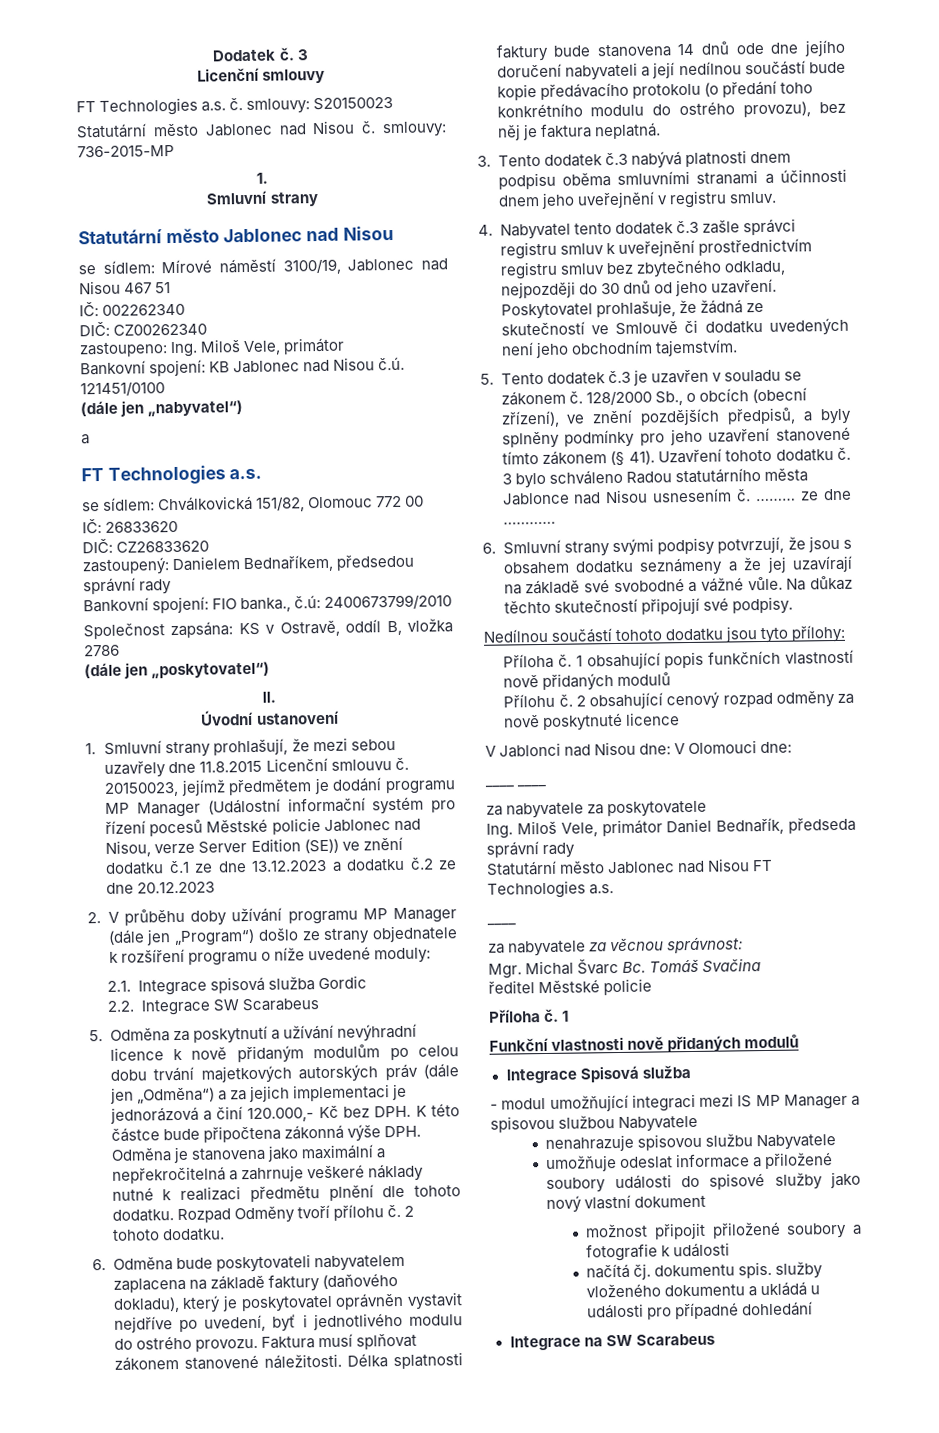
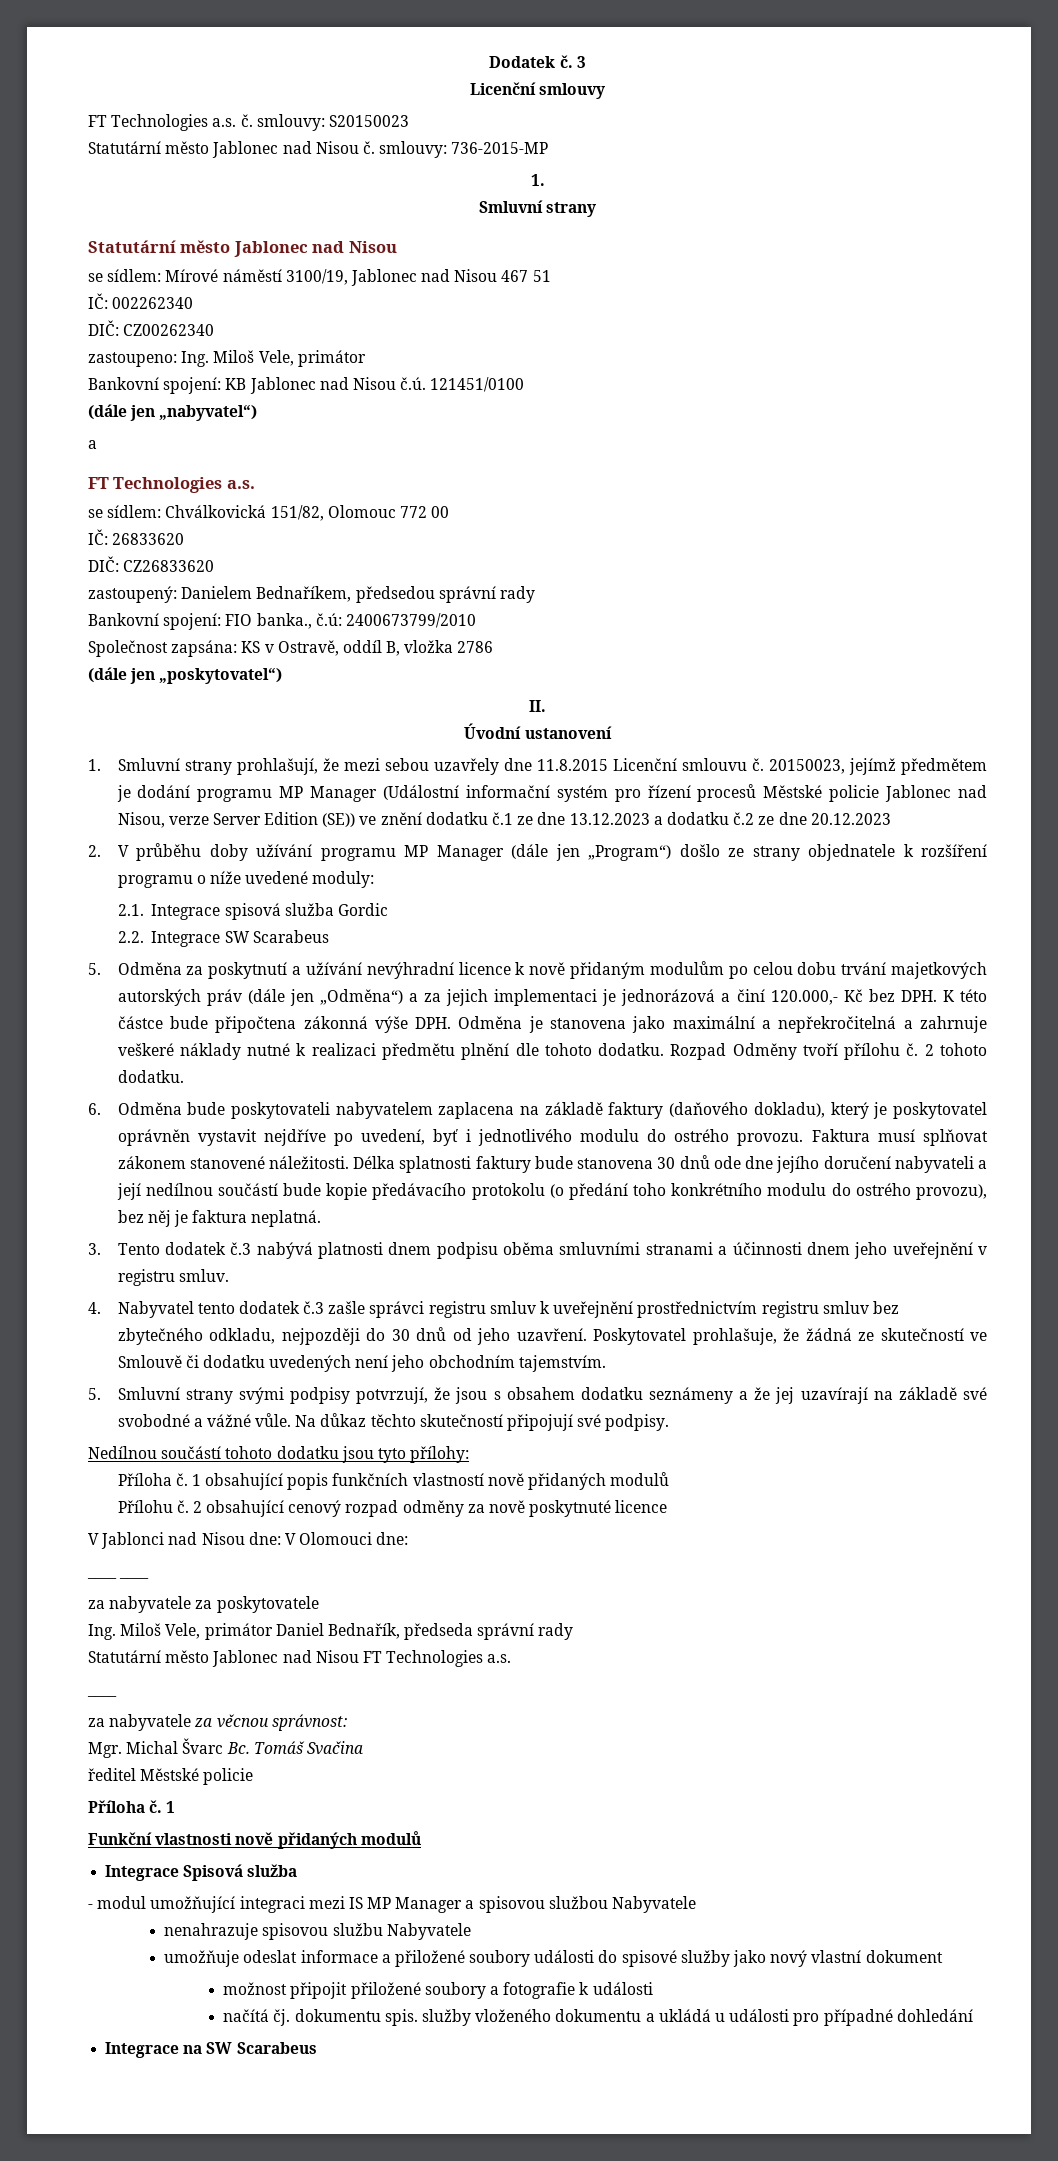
[149,819,204,837] pocesů -> [697,784,757,802] procesů
[677,43,696,56] 14 -> [657,1157,676,1169] 30
[500,368,802,386] [500,387,807,406] [500,407,852,428] [501,426,851,449] [501,446,852,467] [501,467,808,489] [501,488,852,506] [502,521,556,525] [482,542,496,554] Tento dodatek č.3 je uzavřen v souladu se zákonem č. 128/2000 Sb., o obcích (obecní zřízení), ve znění pozdějších předpisů, a byly splněny podmínky pro jeho uzavření stanovené tímto zákonem (§ 41). Uzavření tohoto dodatku č. 3 bylo schváleno Radou statutárního města Jablonce nad Nisou usnesením č. ……… ze dne ………… // 6. -> (101, 1394) none

